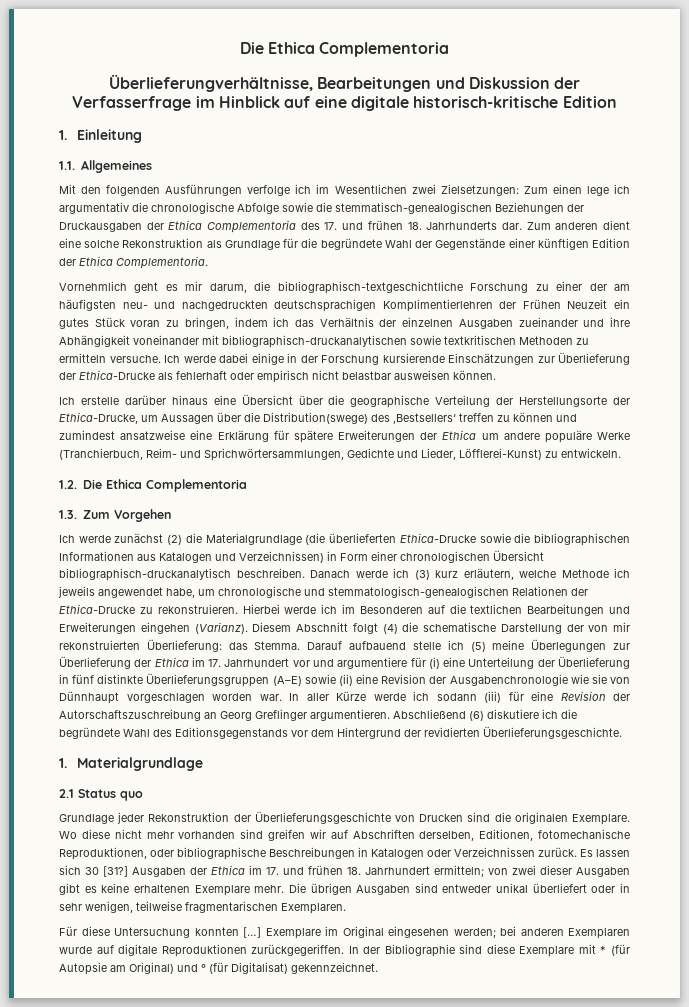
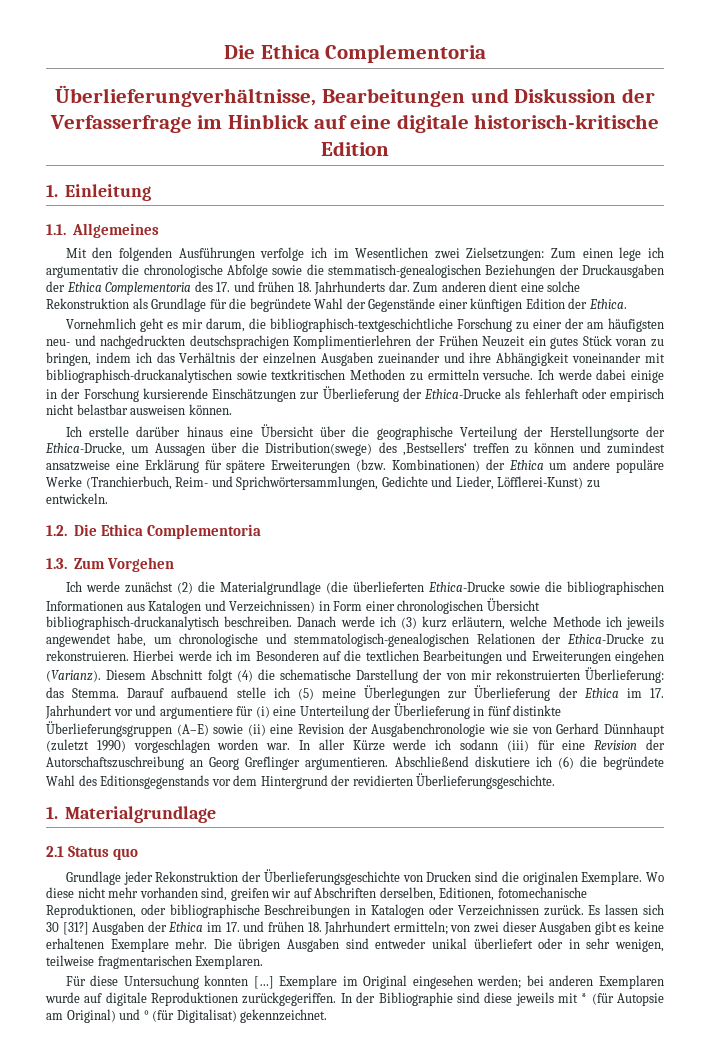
[79,256,208,269] Ethica Complementoria. -> [588,299,627,309] Ethica.
(415, 436) none -> [356,459,480,472] (bzw. Kombinationen)
[59,691,119,704] Dünnhaupt -> [556,723,665,737] [46,739,126,752] Gerhard Dünnhaupt (zuletzt 1990)
[469,711,484,721] (6) -> (469, 761) none
(558, 714) none -> [557,756,574,769] (6)
[240,829,264,839] sind -> [201,887,228,901] sind,
[519,946,575,957] Exemplare -> [515,992,554,1006] jeweils

